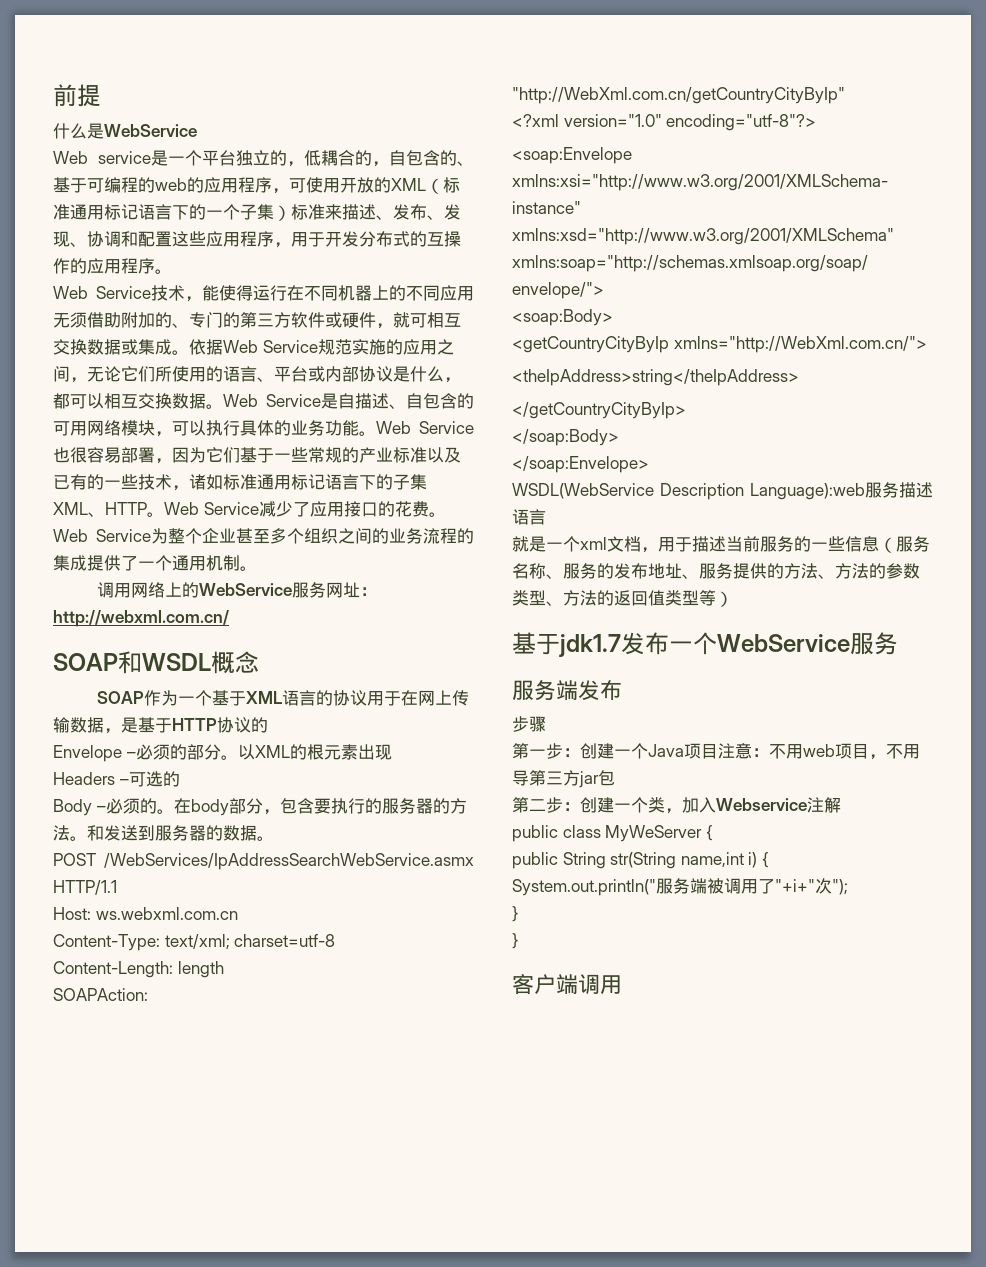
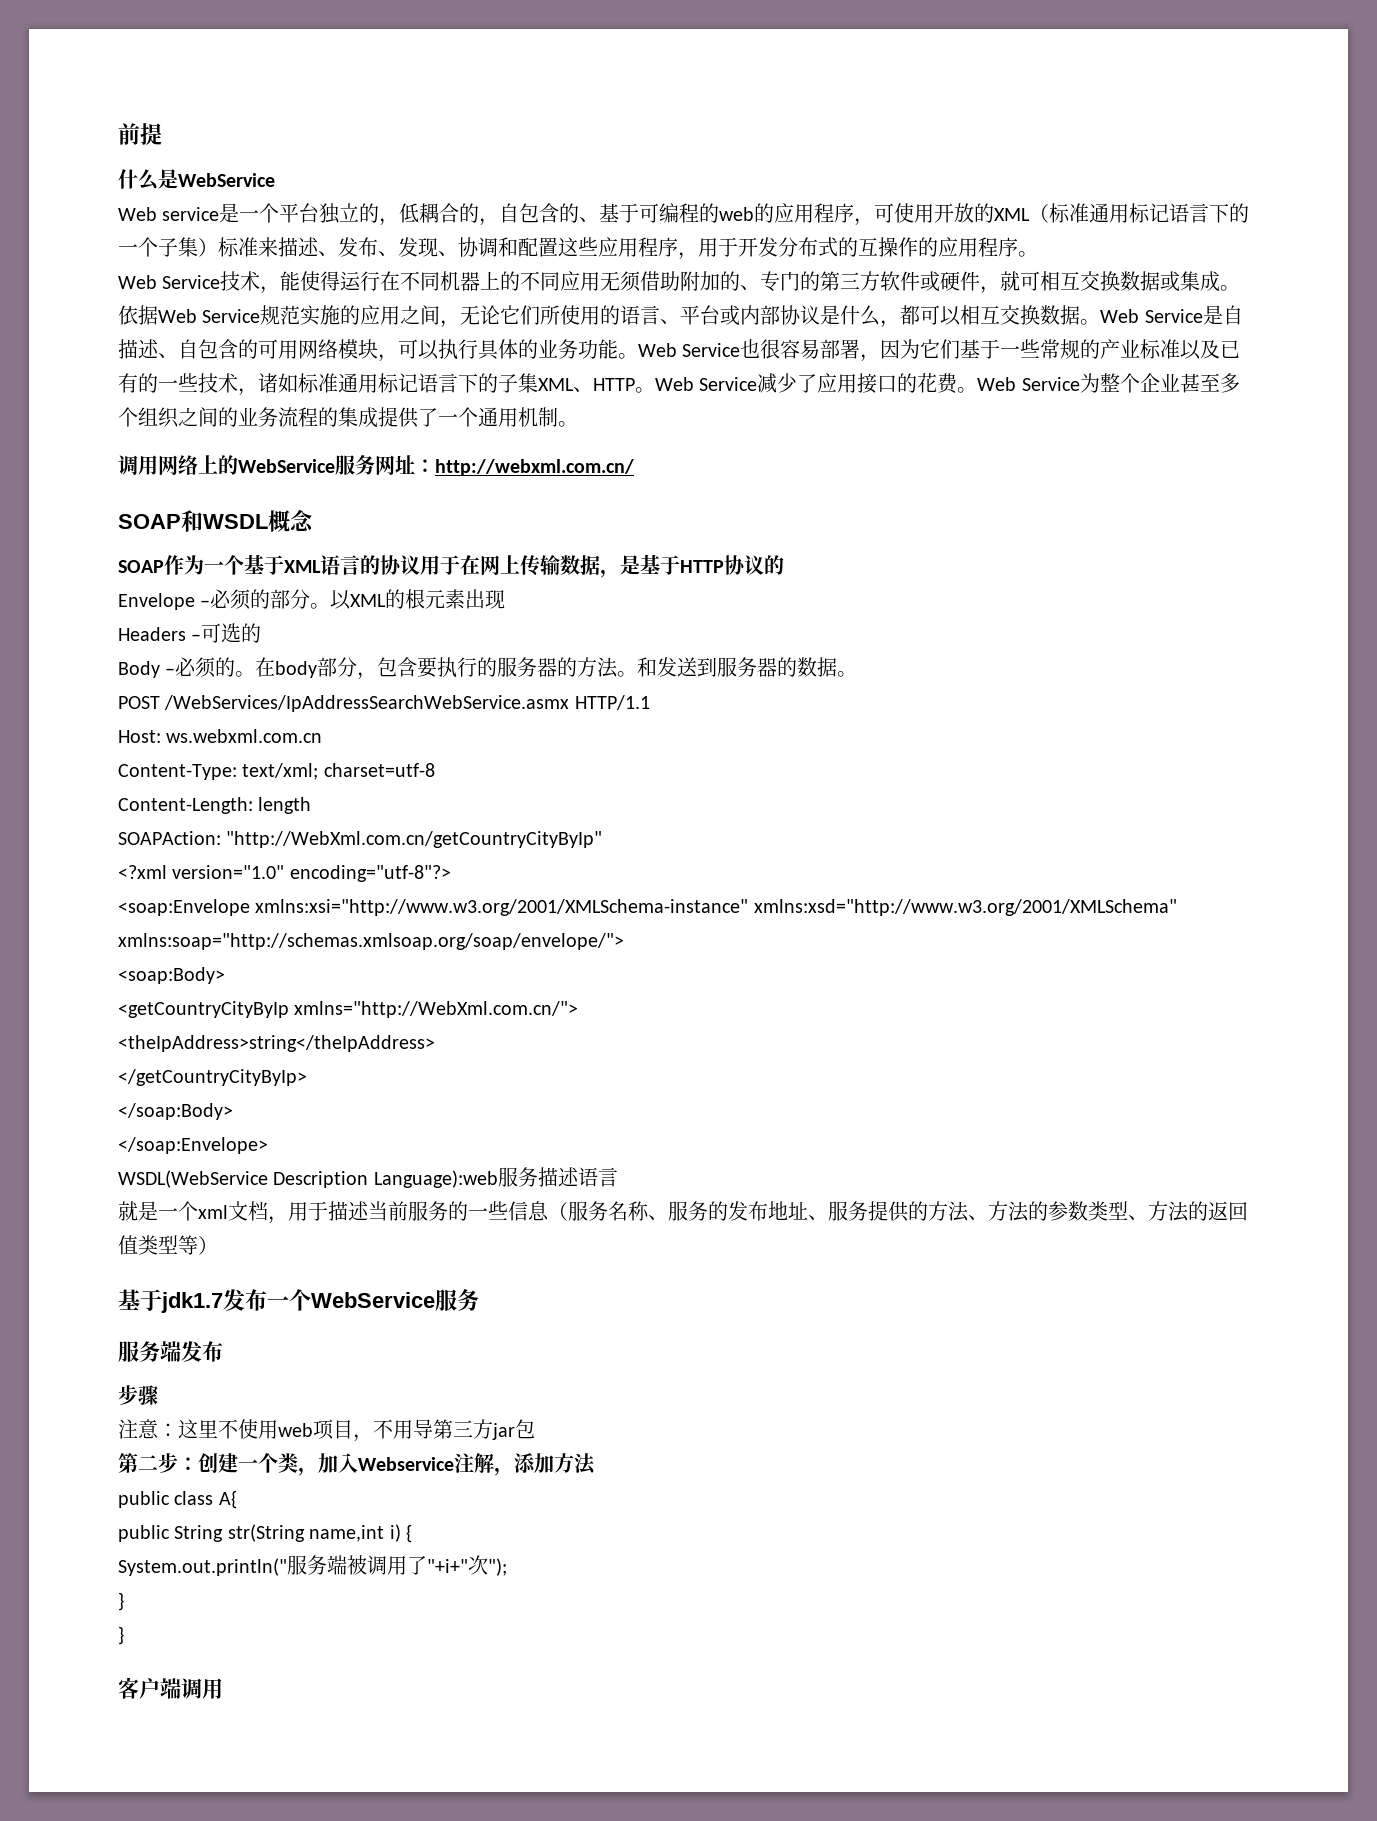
[512,743,786,759] 第一步：创建一个Java项目注意：不 -> [118,1419,258,1439] 注意：这里不使
(841, 805) none -> [494,1453,596,1476] ，添加方法
[605,825,713,842] MyWeServer { -> [218,1490,237,1509] A{

